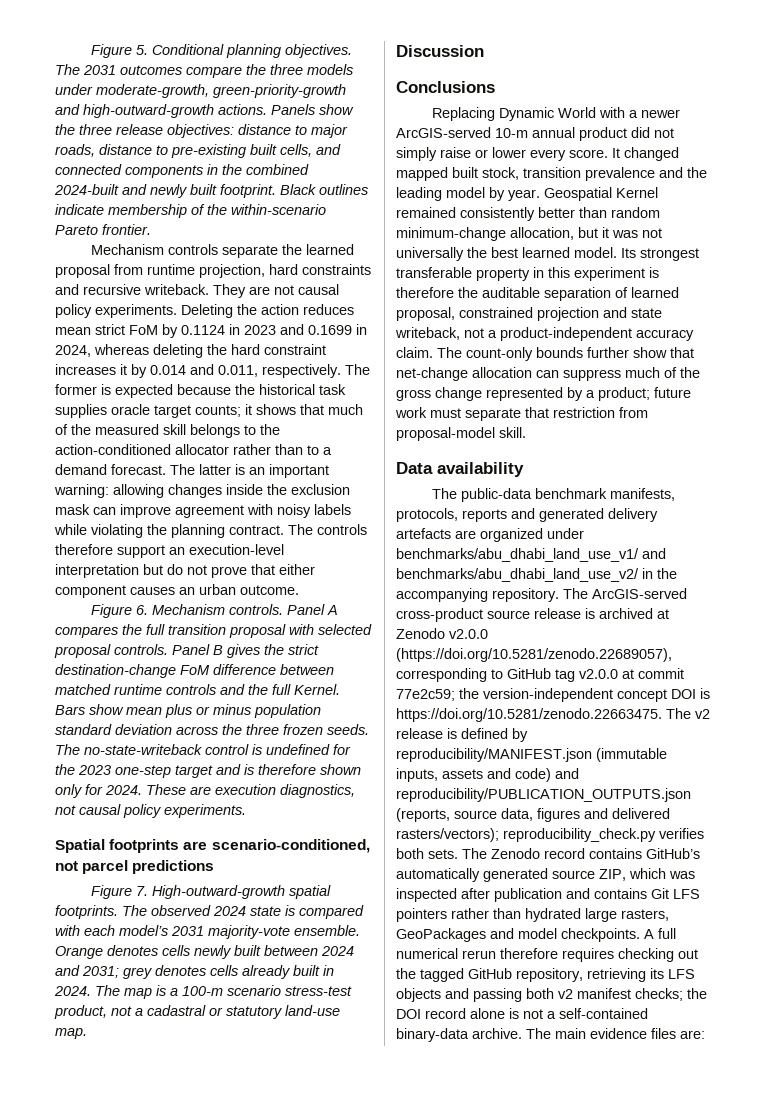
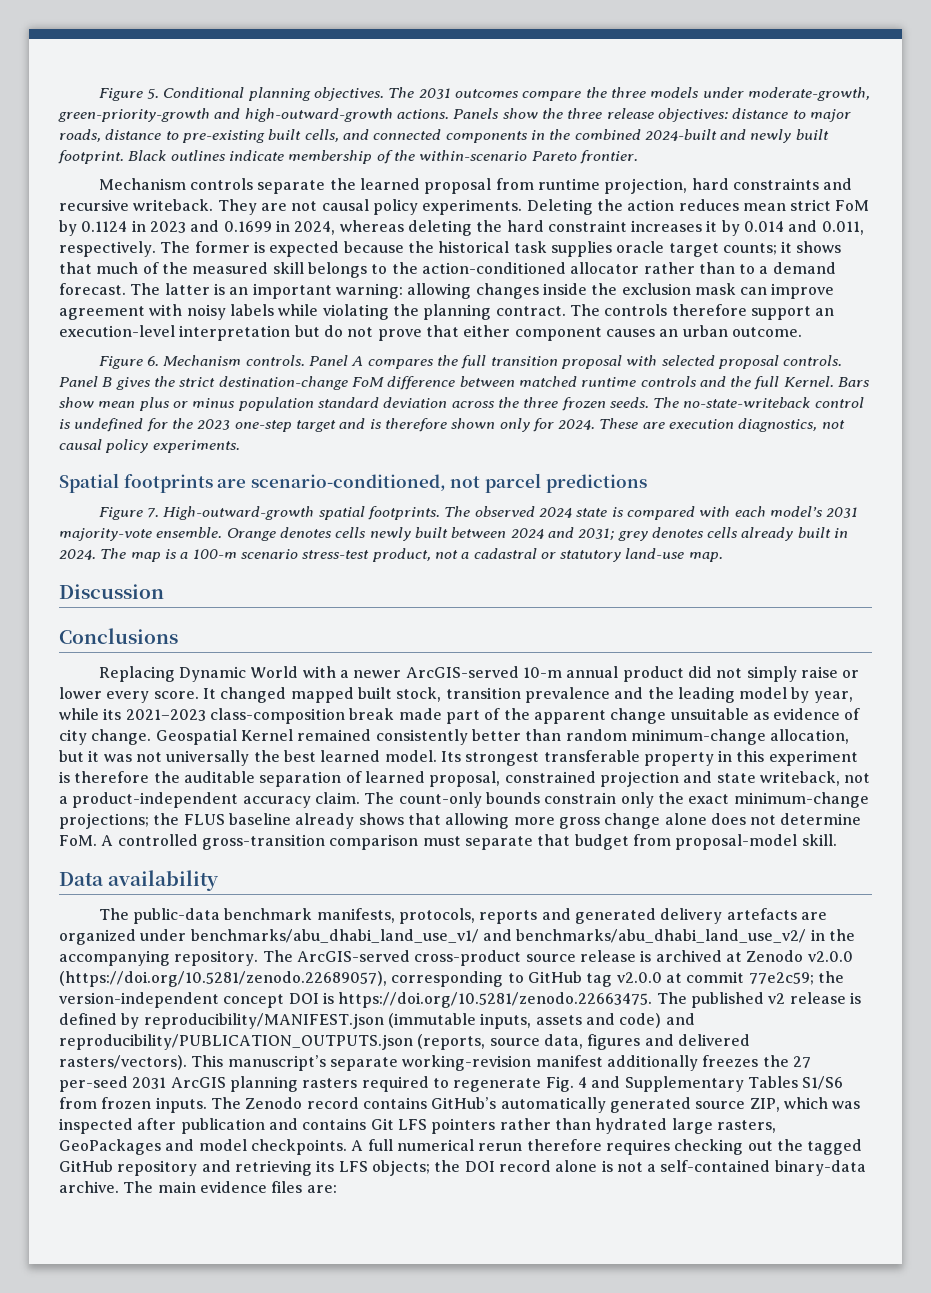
[508,189,540,201] year. -> [813,691,853,703] [59,708,861,724] [59,729,152,745] year, while its 2021–2023 class-composition break made part of the apparent change unsuitable as evidence of city change.
[587,347,694,358] [396,367,700,381] [396,387,691,401] [395,407,427,418] further show that net-change allocation can suppress much of the gross change represented by a product; future work -> [544,792,869,808] [59,813,862,829] [59,834,419,850] constrain only the exact minimum-change projections; the FLUS baseline already shows that allowing more gross change alone does not determine FoM. A controlled gross-transition comparison
[553,407,615,418] restriction -> [574,834,629,850] budget
(691, 713) none -> [690,992,764,1008] published
[396,828,704,842] [396,848,458,859] rasters/vectors); reproducibility_check.py verifies both sets. -> [59,1055,811,1071] [59,1076,844,1092] [59,1097,207,1113] rasters/vectors). This manuscript’s separate working-revision manifest additionally freezes the 27 per-seed 2031 ArcGIS planning rasters required to regenerate Fig. 4 and Supplementary Tables S1/S6 from frozen inputs.
[516,968,583,982] repository, -> [117,1160,231,1176] repository and
[396,988,683,1002] objects and passing both v2 manifest checks; -> [371,1160,430,1176] objects;

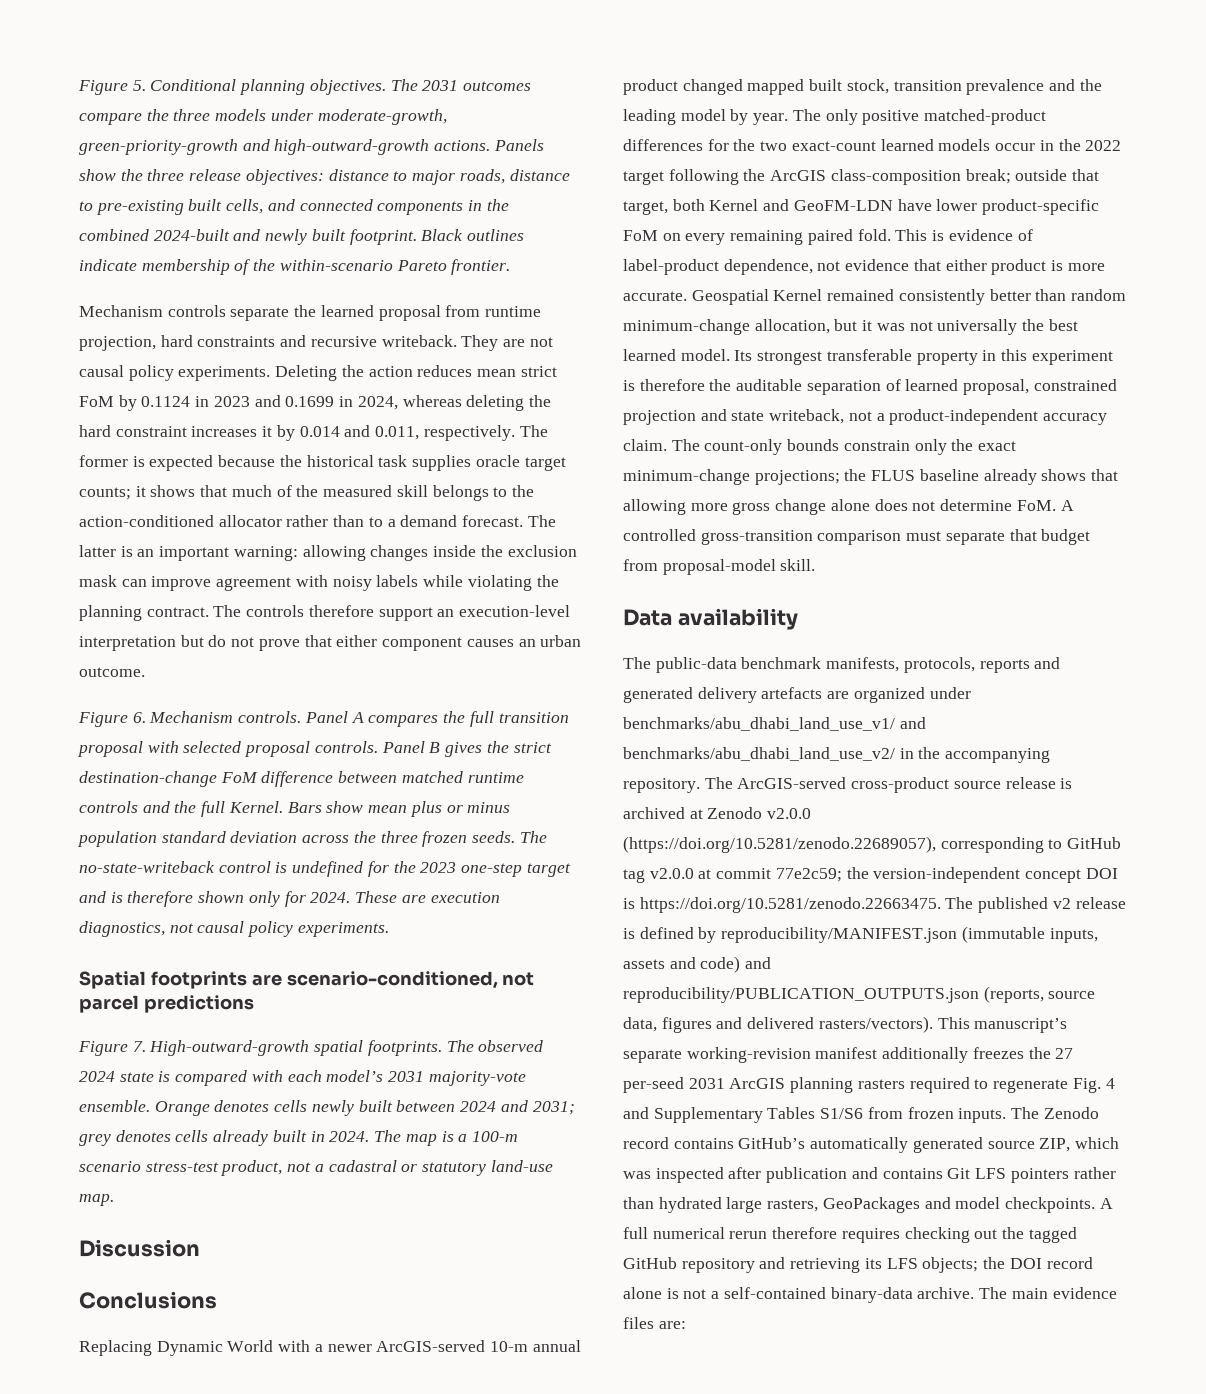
[688,666,860,682] [59,687,216,703] did not simply raise or lower every score. It -> (678, 87) none
[813,691,853,703] [59,708,861,724] [59,729,152,745] year, while its 2021–2023 class-composition break made part of the apparent change unsuitable as evidence of city change. -> [753,109,1047,125] [623,139,1122,151] [623,169,1100,185] [623,199,1100,215] [623,229,1033,245] [623,259,1105,275] [623,291,687,301] year. The only positive matched-product differences for the two exact-count learned models occur in the 2022 target following the ArcGIS class-composition break; outside that target, both Kernel and GeoFM-LDN have lower product-specific FoM on every remaining paired fold. This is evidence of label-product dependence, not evidence that either product is more accurate.

